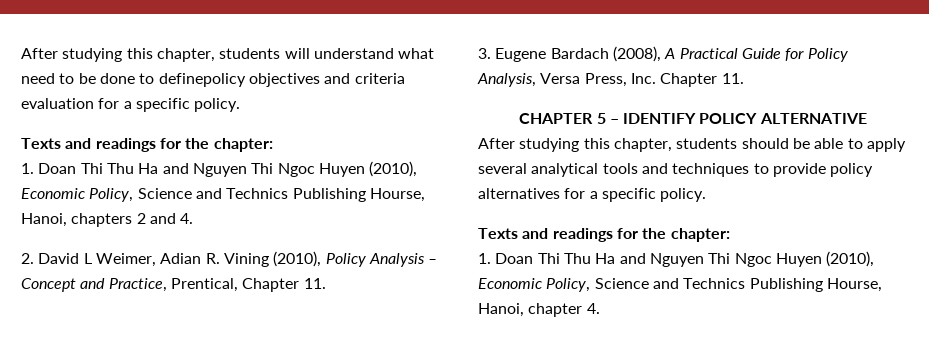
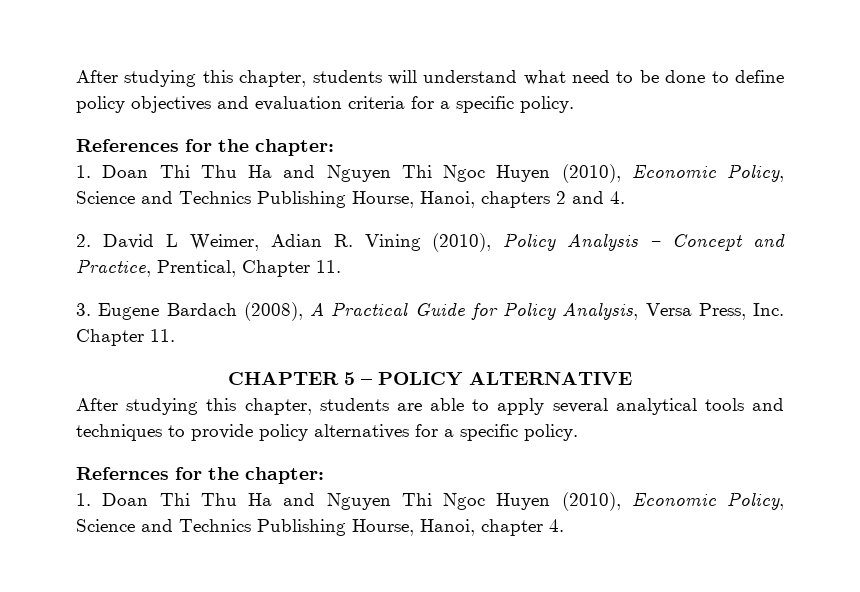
[158,73,405,87] [21,98,241,112] [21,138,156,152] definepolicy objectives and criteria evaluation for a specific policy. // Texts and readings -> [734,70,784,83] [76,96,574,113] [76,139,179,152] define policy objectives and evaluation criteria for a specific policy. // References
[623,113,697,124] IDENTIFY -> (372, 382) none
[741,138,810,149] should be -> [396,403,422,411] are
[478,228,613,242] Texts and readings -> [76,467,169,480] Refernces

